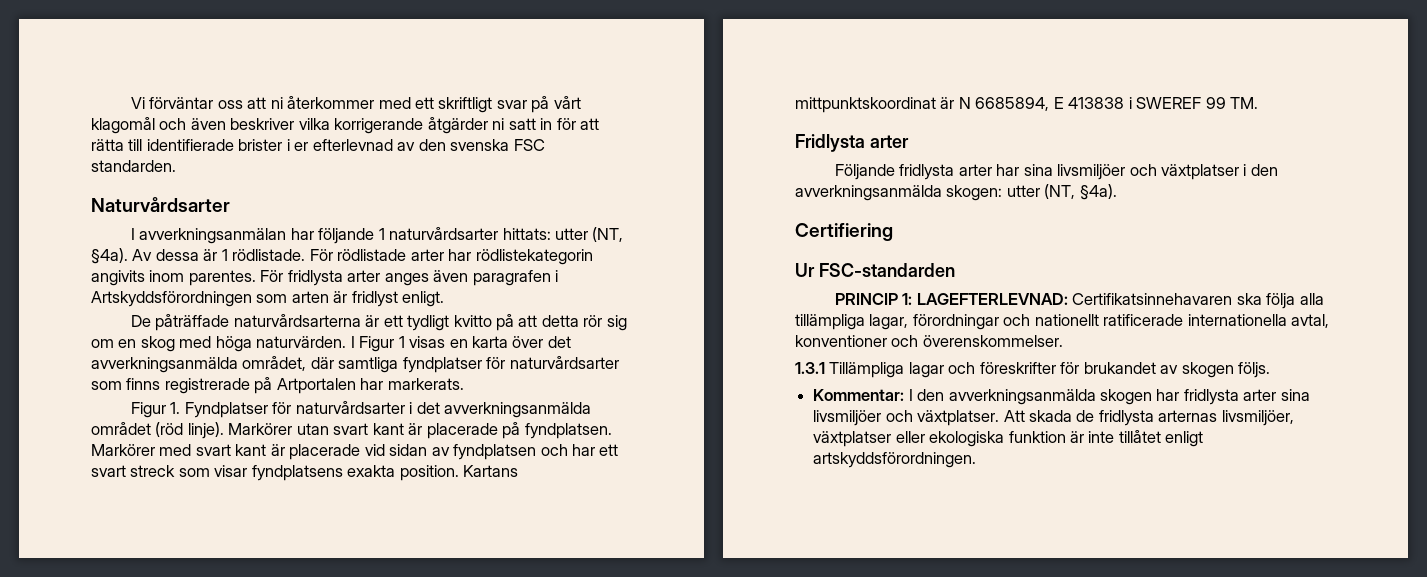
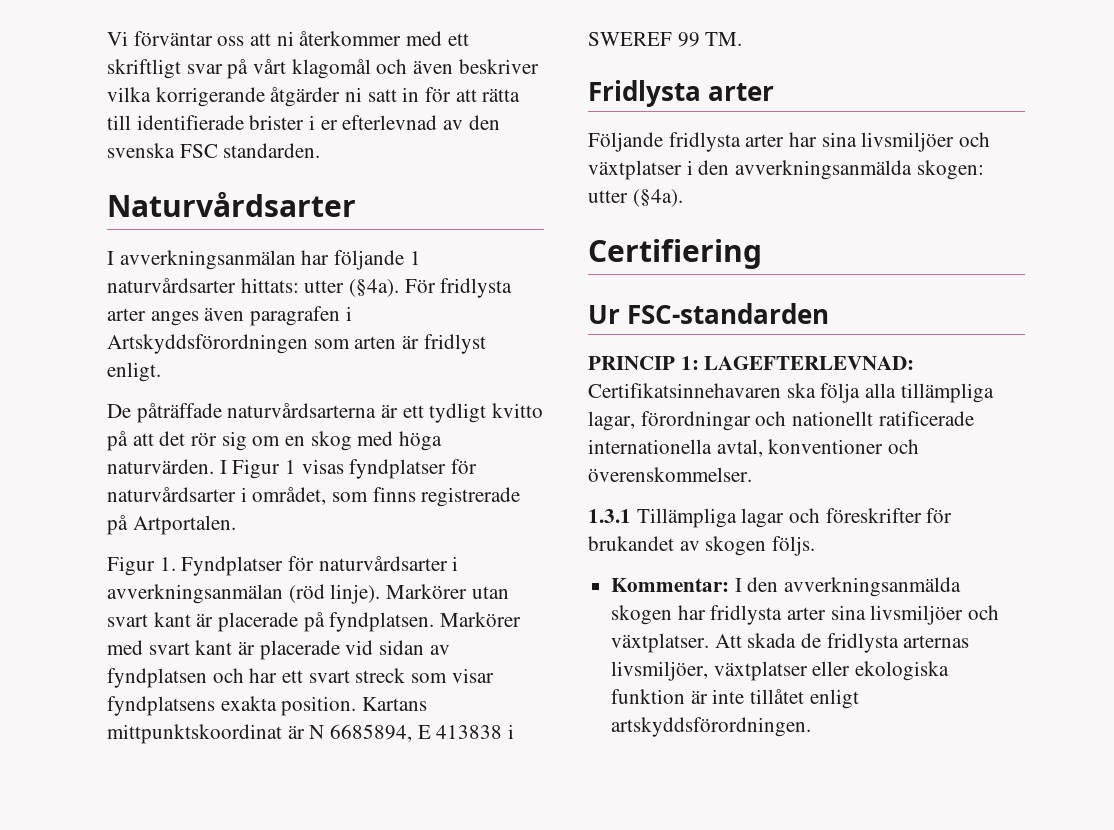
[592,227,624,242] [91,248,593,265] [91,270,256,286] (NT, §4a). Av dessa är 1 rödlistade. För rödlistade arter har rödlistekategorin angivits inom parentes. -> [349,279,400,297] (§4a).
[541,315,579,327] detta -> [159,431,186,446] det
[449,336,571,348] [91,356,399,373] en karta över det avverkningsanmälda området, där samtliga -> (344, 466) none
(619, 362) none -> [240,487,327,505] i området,
[276,378,464,394] Artportalen har markerats. -> [132,515,236,535] Artportalen.
[416,402,592,418] [91,422,151,435] det avverkningsanmälda området -> [107,584,283,604] avverkningsanmälan
[1044,184,1117,200] (NT, §4a). -> [632,189,683,207] (§4a).

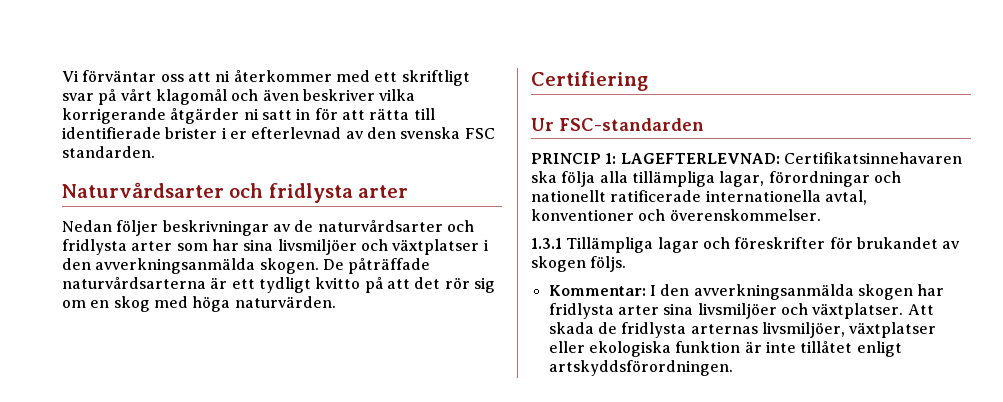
[107,250,421,270] [107,278,513,298] [107,306,352,326] [107,334,486,354] [107,362,161,382] // I avverkningsanmälan har följande 1 naturvårdsarter hittats: utter (§4a). För fridlysta arter anges även paragrafen i Artskyddsförordningen som arten är fridlyst enligt. // -> [229,183,409,203] [62,220,474,236] [62,239,489,255] [62,258,319,274] och fridlysta arter // Nedan följer beskrivningar av de naturvårdsarter och fridlysta arter som har sina livsmiljöer och växtplatser i den avverkningsanmälda skogen.
[219,459,478,479] [107,487,521,507] [107,515,236,535] [107,556,459,576] [107,584,509,604] [107,612,522,632] [107,640,450,660] [107,668,494,688] [107,696,428,716] [107,724,515,744] [588,32,743,47] [588,80,775,107] [588,132,991,152] [588,160,984,180] [588,189,683,207] I Figur 1 visas fyndplatser för naturvårdsarter i området, som finns registrerade på Artportalen. // Figur 1. Fyndplatser för naturvårdsarter i avverkningsanmälan (röd linje). Markörer utan svart kant är placerade på fyndplatsen. Markörer med svart kant är placerade vid sidan av fyndplatsen och har ett svart streck som visar fyndplatsens exakta position. Kartans mittpunktskoordinat är N 6685894, E 413838 i SWEREF 99 TM. // Fridlysta arter // Följande fridlysta arter har sina livsmiljöer och växtplatser i den avverkningsanmälda skogen: utter (§4a). -> (336, 302) none

